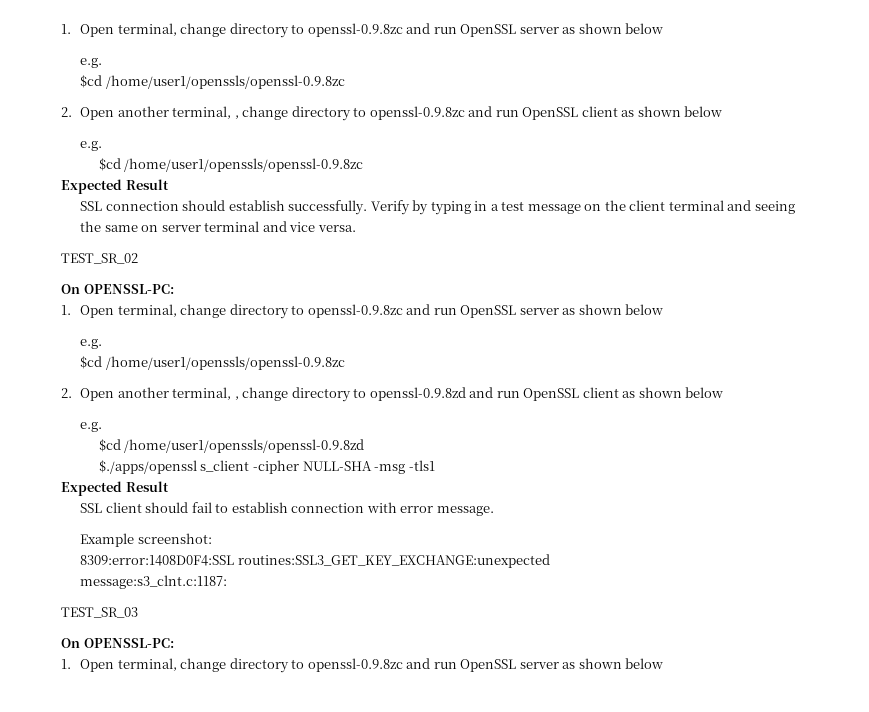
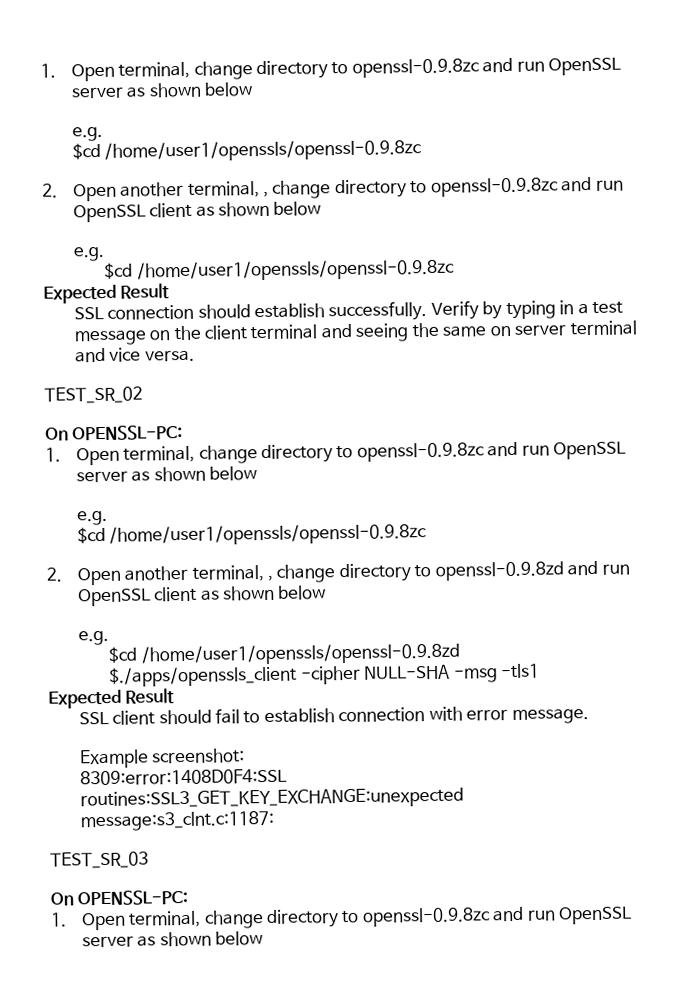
[98,460,250,474] $./apps/openssl s_client -> [109,665,298,687] $./apps/openssls_client

